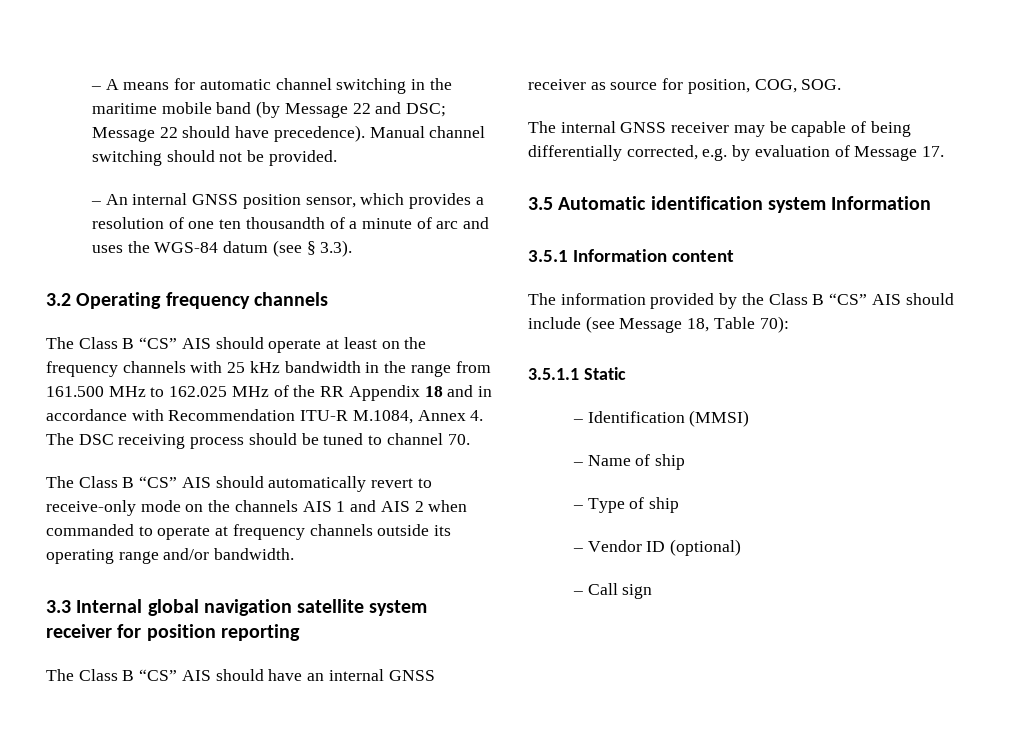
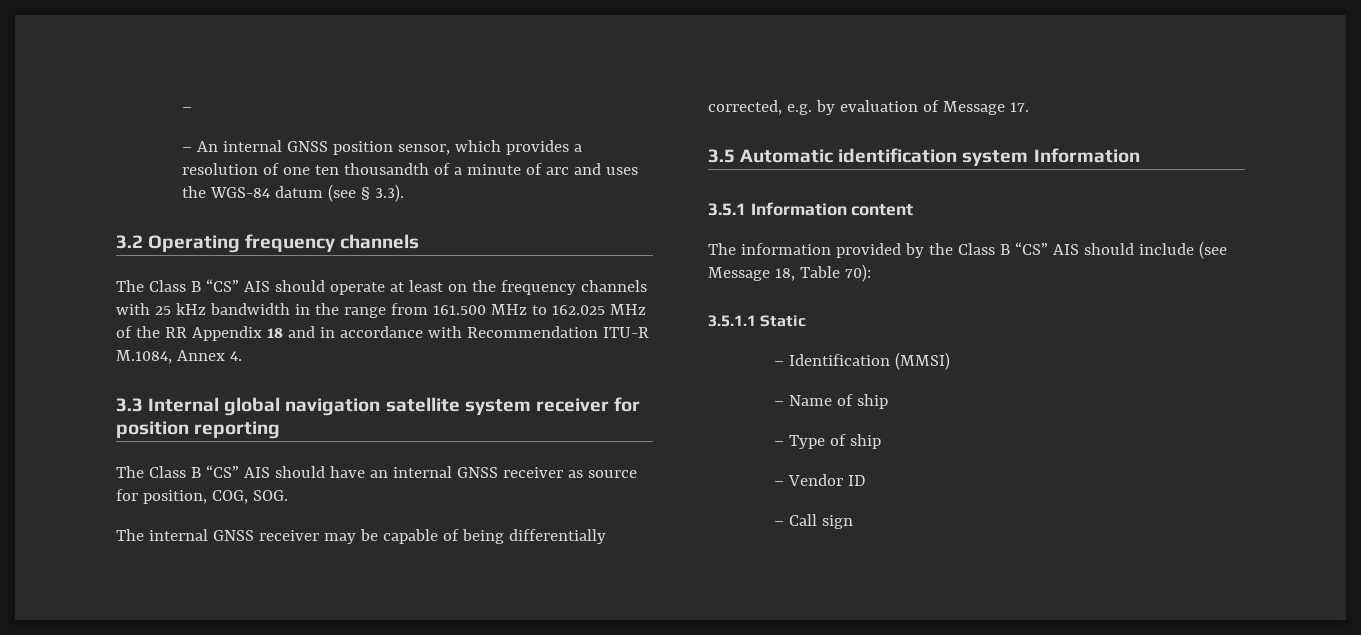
[90,78,452,94] [91,101,447,118] [91,125,486,142] [91,150,337,166] – A means for automatic channel switching in the maritime mobile band (by Message 22 and DSC; Message 22 should have precedence). Manual channel switching should not be provided. -> [182,107,193,112] –
[46,433,470,449] [46,476,432,492] [46,500,468,516] [46,524,452,540] [46,548,295,564] The DSC receiving process should be tuned to channel 70. // The Class B “CS” AIS should automatically revert to receive-only mode on the channels AIS 1 and AIS 2 when commanded to operate at frequency channels outside its operating range and/or bandwidth. -> (242, 356) none
[670,539,742,556] (optional) -> (866, 480) none

